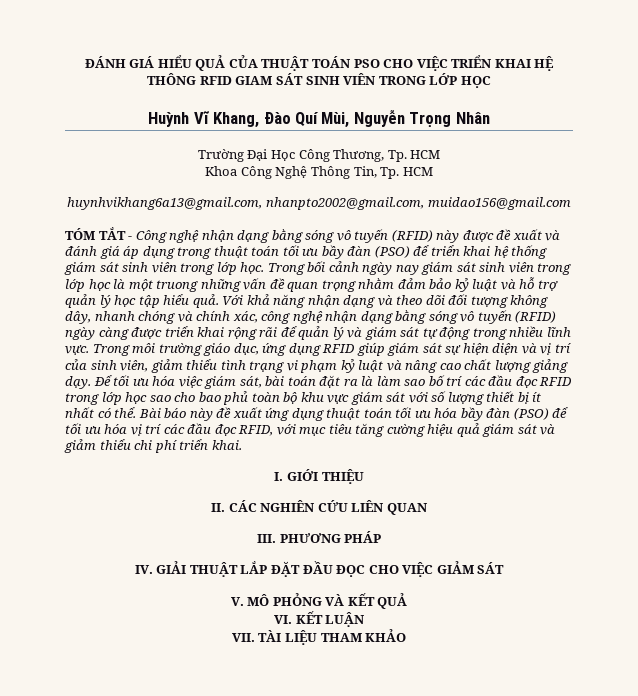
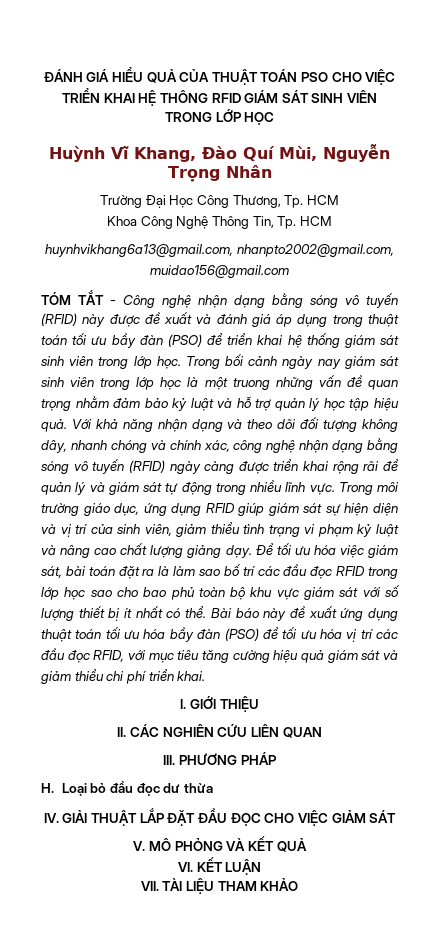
[235,76,274,85] GIAM -> [244,90,279,103] GIÁM
[163,294,190,305] hiểu -> [374,398,400,411] hiệu
(382, 537) none -> [41,781,214,796] // H. Loại bỏ đầu đọc dư thừa

